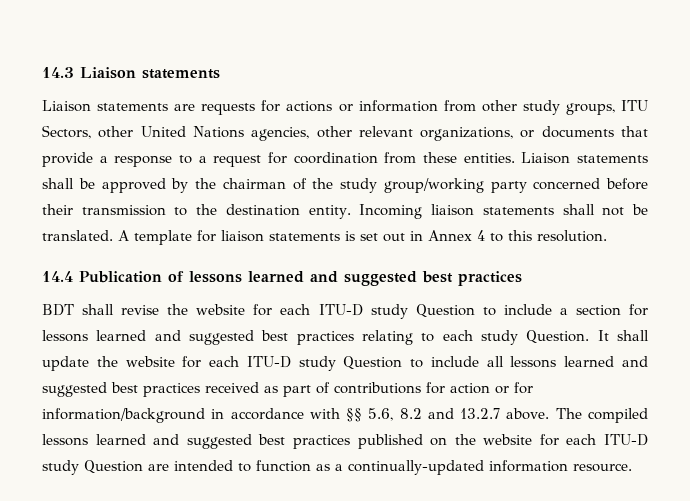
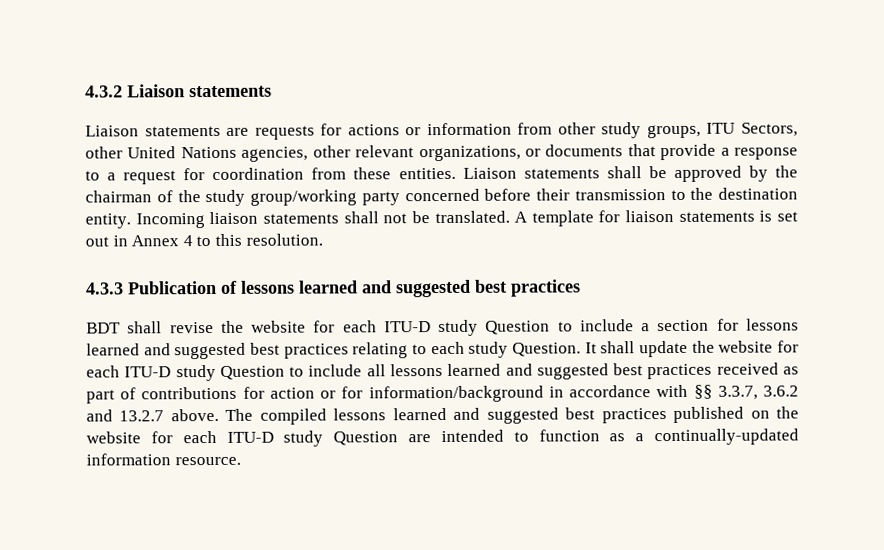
[42,67,74,78] 14.3 -> [85,85,123,98] 4.3.2
[42,271,73,282] 14.4 -> [86,282,124,295] 4.3.3
[368,408,422,421] 5.6, 8.2 -> [717,385,799,400] 3.3.7, 3.6.2

